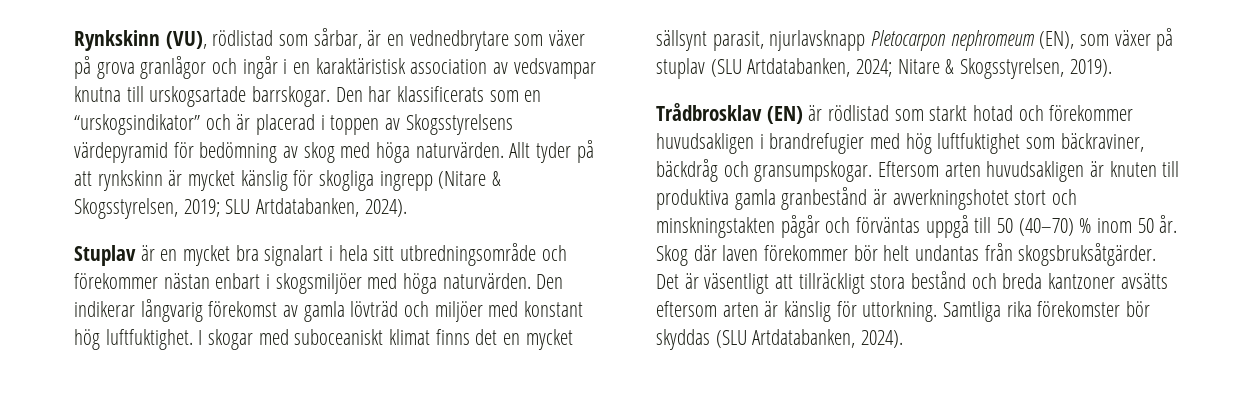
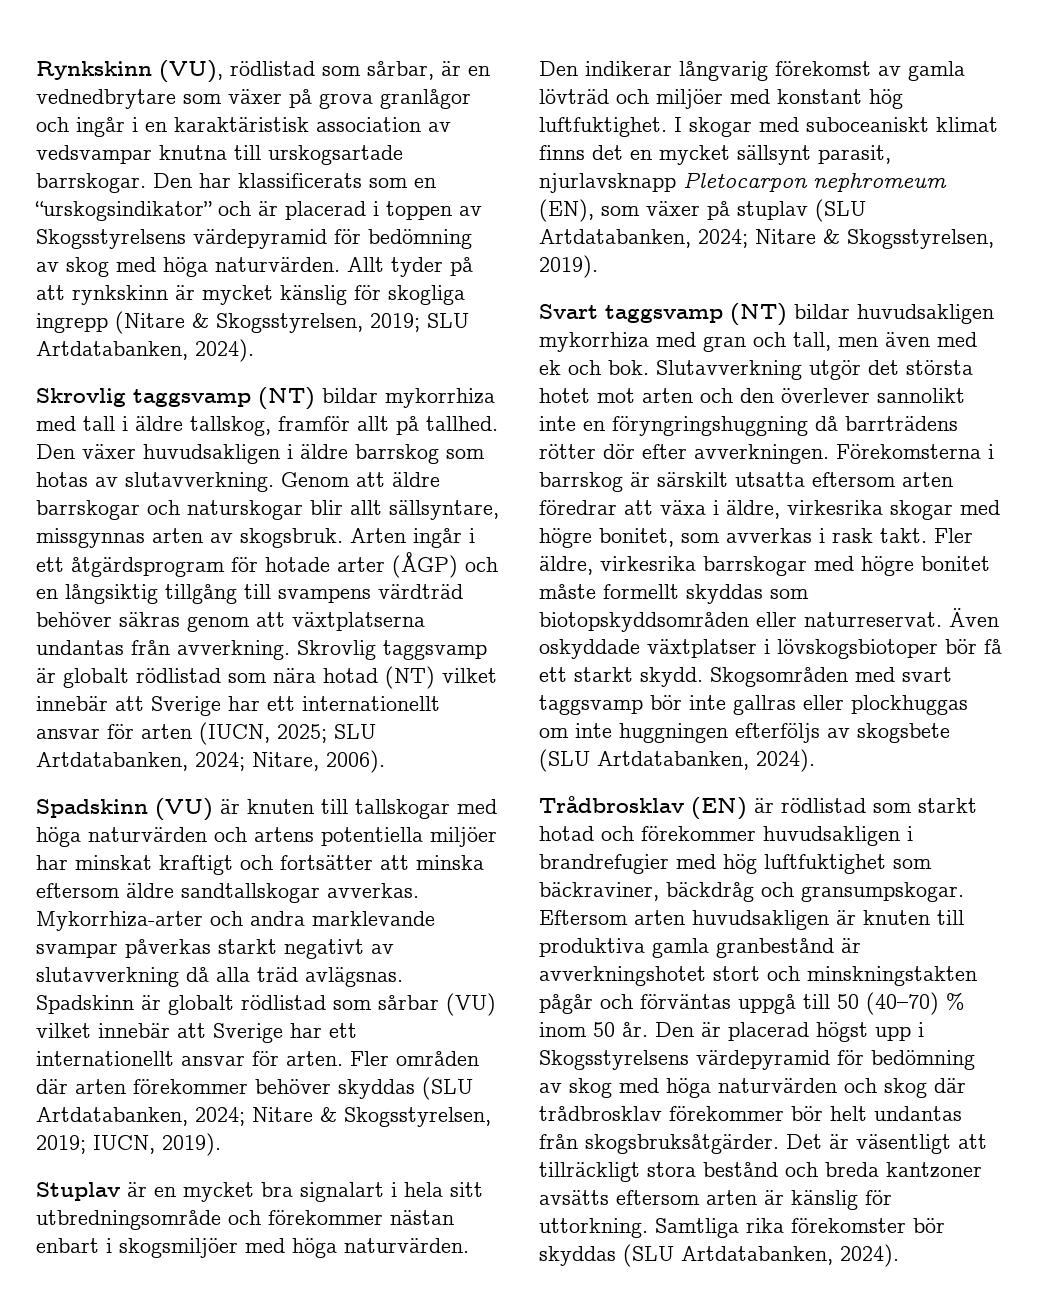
(407, 208) none -> [36,387,495,410] [36,416,498,436] [36,444,485,464] [36,472,440,492] [36,500,499,520] [36,528,475,548] [36,552,498,578] [36,584,463,604] [36,612,425,632] [36,640,487,660] [36,666,497,689] [36,696,440,716] [36,722,376,745] [36,750,385,773] [36,798,497,821] [36,827,497,847] [36,855,484,875] [36,883,419,903] [36,911,435,931] [36,939,394,959] [36,967,403,987] [36,993,496,1016] [36,1023,357,1043] [36,1051,479,1066] [36,1077,473,1100] [36,1107,491,1127] [36,1133,221,1156] // Skrovlig taggsvamp (NT) bildar mykorrhiza med tall i äldre tallskog, framför allt på tallhed. Den växer huvudsakligen i äldre barrskog som hotas av slutavverkning. Genom att äldre barrskogar och naturskogar blir allt sällsyntare, missgynnas arten av skogsbruk. Arten ingår i ett åtgärdsprogram för hotade arter (ÅGP) och en långsiktig tillgång till svampens värdträd behöver säkras genom att växtplatserna undantas från avverkning. Skrovlig taggsvamp är globalt rödlistad som nära hotad (NT) vilket innebär att Sverige har ett internationellt ansvar för arten (IUCN, 2025; SLU Artdatabanken, 2024; Nitare, 2006). // Spadskinn (VU) är knuten till tallskogar med höga naturvärden och artens potentiella miljöer har minskat kraftigt och fortsätter att minska eftersom äldre sandtallskogar avverkas. Mykorrhiza-arter och andra marklevande svampar påverkas starkt negativt av slutavverkning då alla träd avlägsnas. Spadskinn är globalt rödlistad som sårbar (VU) vilket innebär att Sverige har ett internationellt ansvar för arten. Fler områden där arten förekommer behöver skyddas (SLU Artdatabanken, 2024; Nitare & Skogsstyrelsen, 2019; IUCN, 2019).
(1112, 68) none -> [539,303,994,326] [539,332,977,352] [539,360,973,380] [539,388,965,403] [539,416,958,436] [539,444,994,464] [539,472,953,492] [539,500,1000,520] [539,528,973,548] [539,556,990,576] [539,584,809,604] [539,608,999,632] [539,639,1002,659] [539,667,952,687] [539,695,968,715] [539,723,950,743] [539,749,815,772] // Svart taggsvamp (NT) bildar huvudsakligen mykorrhiza med gran och tall, men även med ek och bok. Slutavverkning utgör det största hotet mot arten och den överlever sannolikt inte en föryngringshuggning då barrträdens rötter dör efter avverkningen. Förekomsterna i barrskog är särskilt utsatta eftersom arten föredrar att växa i äldre, virkesrika skogar med högre bonitet, som avverkas i rask takt. Fler äldre, virkesrika barrskogar med högre bonitet måste formellt skyddas som biotopskyddsområden eller naturreservat. Även oskyddade växtplatser i lövskogsbiotoper bör få ett starkt skydd. Skogsområden med svart taggsvamp bör inte gallras eller plockhuggas om inte huggningen efterföljs av skogsbete (SLU Artdatabanken, 2024).
[656,245,759,266] Skog där laven -> [655,1022,924,1042] [539,1050,975,1070] [539,1078,966,1098] [539,1106,662,1121] Den är placerad högst upp i Skogsstyrelsens värdepyramid för bedömning av skog med höga naturvärden och skog där trådbrosklav

